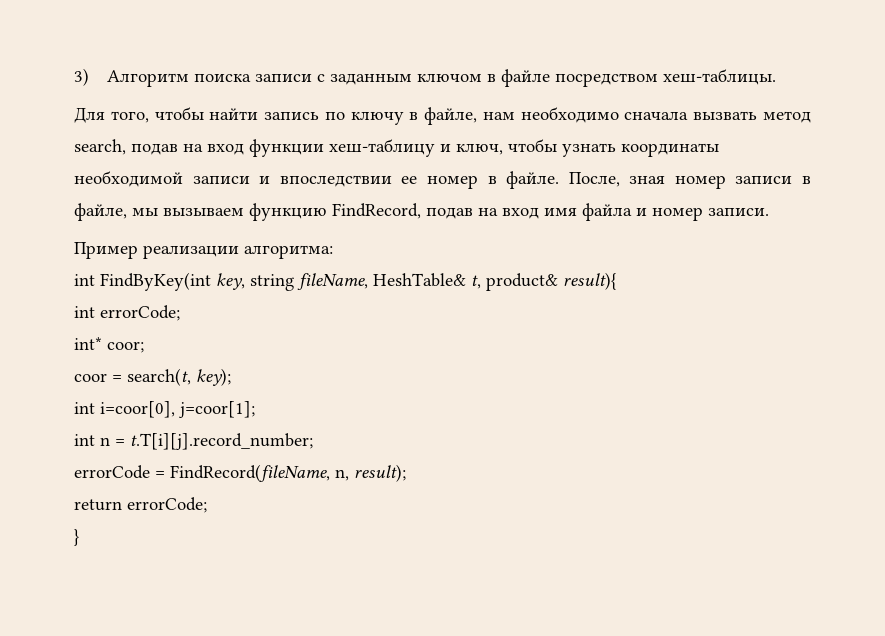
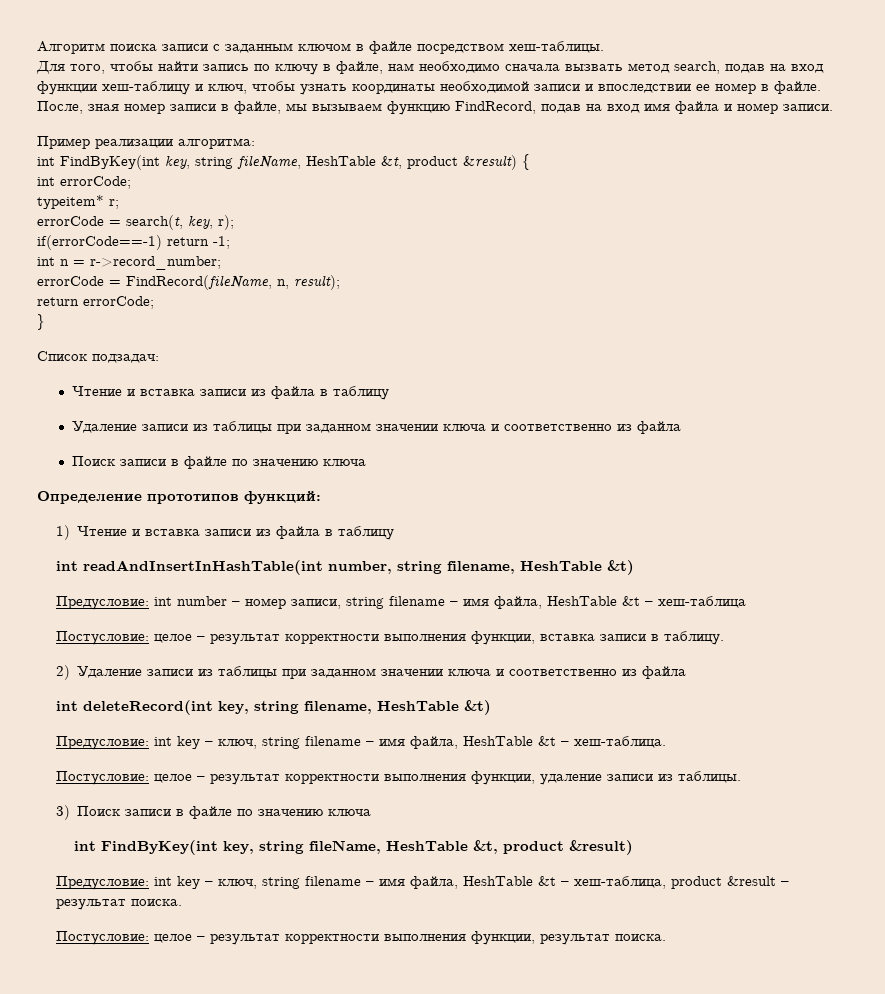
[74,68,89,86] 3) -> (37, 47) none
[373,272,616,291] [74,305,180,321] [74,337,144,353] [74,368,231,386] [74,401,255,418] HeshTable& t, product& result){ // int errorCode; // int* coor; // coor = search(t, key); // int i=coor[0], j=coor[1]; -> [306,154,530,170] [37,176,131,189] [37,195,119,209] [37,215,234,230] [37,235,230,250] HeshTable &t, product &result) { // int errorCode; // typeitem* r; // errorCode = search(t, key, r); // if(errorCode==-1) return -1;
[130,433,313,450] t.T[i][j].record_number; -> [90,256,221,270] r->record_number;
(79, 537) none -> [37,351,159,363] [71,386,389,400] [71,421,681,434] [71,456,366,469] [37,491,321,504] [55,525,394,540] [55,560,634,575] [55,596,746,610] [55,631,724,645] [55,665,686,680] [55,700,491,715] [55,736,666,750] [55,771,741,785] [55,805,371,820] [74,840,634,855] [55,876,789,890] [55,899,182,910] [55,931,666,945] // Список подзадач: // Чтение и вставка записи из файла в таблицу // Удаление записи из таблицы при заданном значении ключа и соответственно из файла // Поиск записи в файле по значению ключа // Определение прототипов функций: // 1) Чтение и вставка записи из файла в таблицу // int readAndInsertInHashTable(int number, string filename, HeshTable &t) // Предусловие: int number – номер записи, string filename – имя файла, HeshTable &t – хеш-таблица // Постусловие: целое – результат корректности выполнения функции, вставка записи в таблицу. // 2) Удаление записи из таблицы при заданном значении ключа и соответственно из файла // int deleteRecord(int key, string filename, HeshTable &t) // Предусловие: int key – ключ, string filename – имя файла, HeshTable &t – хеш-таблица. // Постусловие: целое – результат корректности выполнения функции, удаление записи из таблицы. // 3) Поиск записи в файле по значению ключа // int FindByKey(int key, string fileName, HeshTable &t, product &result) // Предусловие: int key – ключ, string filename – имя файла, HeshTable &t – хеш-таблица, product &result – результат поиска. // Постусловие: целое – результат корректности выполнения функции, результат поиска.

